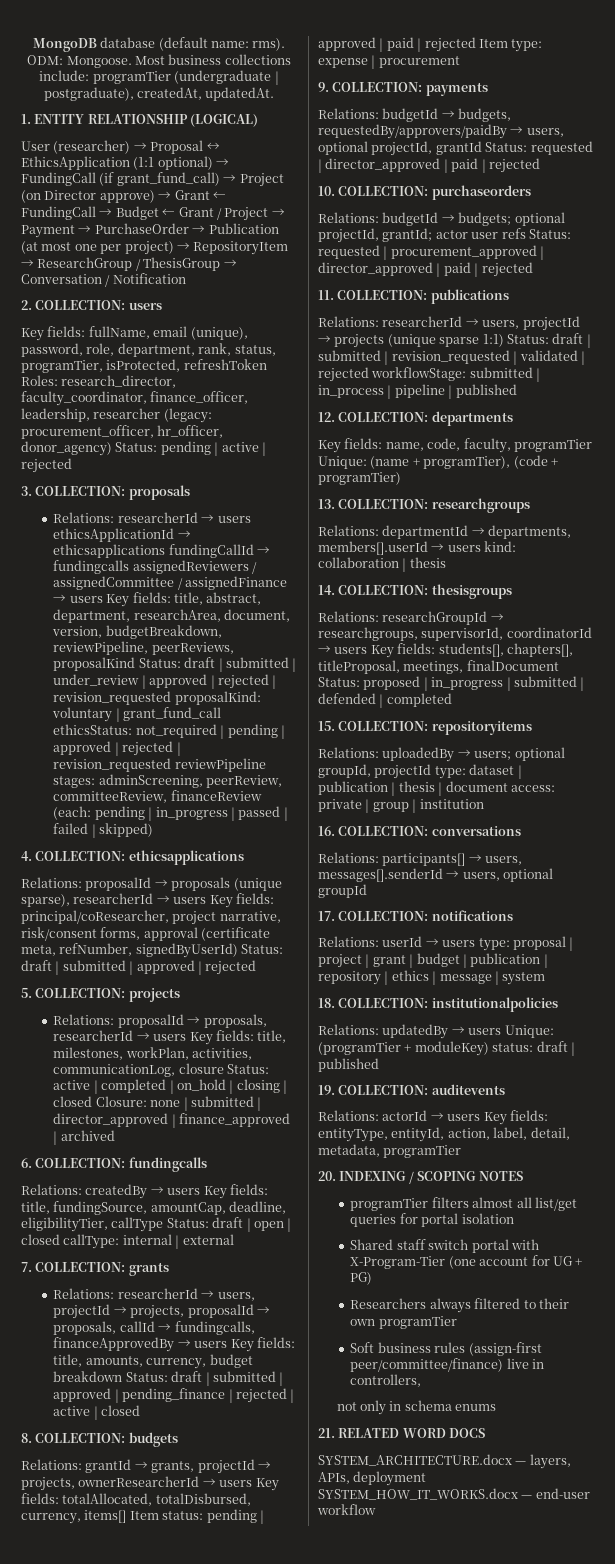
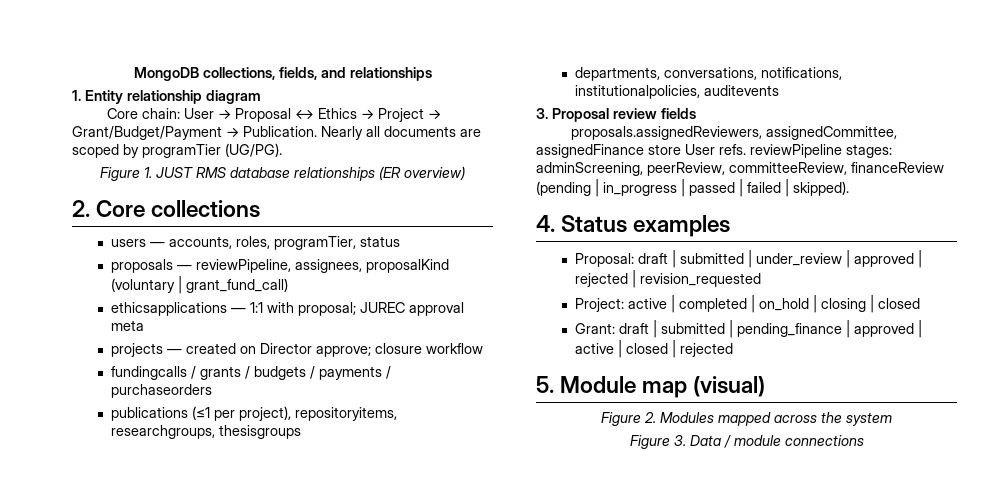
[100,37,286,51] [27,54,291,68] [39,70,279,85] [43,87,275,101] [21,114,259,127] [21,140,220,154] [21,156,230,170] [21,172,284,187] [21,190,226,203] [21,206,285,221] [21,223,279,238] [21,241,289,255] [21,257,237,271] [21,273,186,287] [21,300,162,310] [21,326,248,341] [21,343,276,357] [21,359,267,373] [21,375,177,388] [21,391,249,406] [21,408,212,423] [21,425,224,439] [21,441,266,456] [21,458,72,473] [21,485,190,500] [53,512,251,523] [53,528,191,542] [53,544,271,558] [53,560,258,574] [53,576,288,590] [53,592,262,607] [53,609,291,623] [52,625,222,639] [53,641,234,655] [53,657,181,671] database (default name: rms). ODM: Mongoose. Most business collections include: programTier (undergraduate | postgraduate), createdAt, updatedAt. // 1. ENTITY RELATIONSHIP (LOGICAL) // User (researcher) → Proposal ↔ EthicsApplication (1:1 optional) → FundingCall (if grant_fund_call) → Project (on Director approve) → Grant ← FundingCall → Budget ← Grant / Project → Payment → PurchaseOrder → Publication (at most one per project) → RepositoryItem → ResearchGroup / ThesisGroup → Conversation / Notification // 2. COLLECTION: users // Key fields: fullName, email (unique), password, role, department, rank, status, programTier, isProtected, refreshToken Roles: research_director, faculty_coordinator, finance_officer, leadership, researcher (legacy: procurement_officer, hr_officer, donor_agency) Status: pending | active | rejected // 3. COLLECTION: proposals // Relations: researcherId → users ethicsApplicationId → ethicsapplications fundingCallId → fundingcalls assignedReviewers / assignedCommittee / assignedFinance → users Key fields: title, abstract, department, researchArea, document, version, budgetBreakdown, reviewPipeline, peerReviews, proposalKind Status: -> [202,67,432,81] [72,90,261,104] [107,108,442,122] [72,126,481,140] [72,143,282,158] [100,166,465,181] [72,200,261,218] [110,236,400,250] [110,259,449,273] [110,276,288,294] [110,302,464,316] [110,320,144,331] [110,343,483,357] [110,366,391,380] [110,384,212,398] [110,406,397,421] [110,425,301,439] [574,67,842,81] [574,85,779,99] [536,108,696,122] [571,126,898,140] [536,144,892,158] [536,162,944,176] [536,179,849,197] [536,215,731,237] [574,253,634,267] collections, fields, and relationships // 1. Entity relationship diagram // Core chain: User → Proposal ↔ Ethics → Project → Grant/Budget/Payment → Publication. Nearly all documents are scoped by programTier (UG/PG). // Figure 1. JUST RMS database relationships (ER overview) // 2. Core collections // users — accounts, roles, programTier, status // proposals — reviewPipeline, assignees, proposalKind (voluntary | grant_fund_call) // ethicsapplications — 1:1 with proposal; JUREC approval meta // projects — created on Director approve; closure workflow // fundingcalls / grants / budgets / payments / purchaseorders // publications (≤1 per project), repositoryitems, researchgroups, thesisgroups // departments, conversations, notifications, institutionalpolicies, auditevents // 3. Proposal review fields // proposals.assignedReviewers, assignedCommittee, assignedFinance store User refs. reviewPipeline stages: adminScreening, peerReview, committeeReview, financeReview (pending | in_progress | passed | failed | skipped). // 4. Status examples // Proposal:
[174,691,261,705] [52,707,222,722] [53,724,285,739] [53,741,181,756] [53,758,266,772] [53,774,283,788] [53,790,262,803] [53,806,288,821] [53,823,154,838] [21,850,244,865] [21,877,282,891] [21,893,274,908] [21,910,281,925] [21,927,271,941] [21,943,284,958] [21,960,257,975] [21,988,180,1002] [53,1014,267,1028] [53,1030,287,1045] [53,1047,253,1060] [53,1063,270,1077] proposalKind: voluntary | grant_fund_call ethicsStatus: not_required | pending | approved | rejected | revision_requested reviewPipeline stages: adminScreening, peerReview, committeeReview, financeReview (each: pending | in_progress | passed | failed | skipped) // 4. COLLECTION: ethicsapplications // Relations: proposalId → proposals (unique sparse), researcherId → users Key fields: principal/coResearcher, project narrative, risk/consent forms, approval (certificate meta, refNumber, signedByUserId) Status: draft | submitted | approved | rejected // 5. COLLECTION: projects // Relations: proposalId → proposals, researcherId → users Key fields: title, milestones, workPlan, activities, communicationLog, closure Status: -> [574,298,624,312] // Project:
[95,1096,262,1111] [53,1113,291,1128] [53,1130,115,1145] [21,1157,207,1172] [21,1184,268,1199] [21,1201,287,1215] [21,1217,292,1232] [21,1234,234,1249] [21,1262,169,1276] [53,1288,255,1301] [53,1304,270,1319] [53,1321,255,1335] [53,1337,295,1352] [53,1354,253,1369] [53,1371,284,1386] [53,1388,119,1403] Closure: none | submitted | director_approved | finance_approved | archived // 6. COLLECTION: fundingcalls // Relations: createdBy → users Key fields: title, fundingSource, amountCap, deadline, eligibilityTier, callType Status: draft | open | closed callType: internal | external // 7. COLLECTION: grants // Relations: researcherId → users, projectId → projects, proposalId → proposals, callId → fundingcalls, financeApprovedBy → users Key fields: title, amounts, currency, budget breakdown Status: draft | submitted | approved | -> [574,320,733,338] // Grant: draft | submitted |
[235,1388,287,1403] rejected -> [853,323,914,337] approved
[21,1432,178,1447] [21,1459,271,1474] [21,1476,279,1491] [21,1493,251,1506] [21,1509,264,1524] [318,37,543,52] [318,55,460,69] [318,82,488,96] [318,108,512,122] [318,124,564,139] [318,141,593,156] [318,158,540,173] [318,185,531,200] [318,212,565,226] [318,228,571,243] [318,245,545,260] [318,262,533,277] [318,289,509,304] [318,316,580,331] [318,333,591,348] [318,350,585,365] [318,367,541,382] [318,384,517,399] [318,411,513,426] [318,438,592,453] [318,455,558,469] [318,472,401,485] [318,498,530,513] [318,525,572,539] [318,541,517,555] [318,557,446,572] [318,584,512,599] [318,611,504,625] [318,627,592,641] [318,643,573,658] [318,660,559,674] [318,676,585,691] [318,693,452,708] [318,721,532,735] [318,747,565,762] [318,764,522,779] [318,781,555,796] [318,799,484,813] [318,826,521,836] [318,852,523,866] [318,868,554,882] [318,884,367,898] [318,910,513,921] [318,936,574,951] [318,953,548,968] [318,970,546,985] [318,997,558,1012] [318,1024,554,1039] [318,1041,575,1056] [318,1058,379,1072] [318,1084,505,1095] [318,1110,548,1125] [318,1127,570,1142] [318,1144,462,1158] [318,1171,523,1184] [350,1197,577,1211] [350,1213,514,1227] [350,1239,539,1253] [350,1255,583,1269] [350,1272,373,1285] [350,1298,569,1313] [350,1316,457,1329] [350,1342,542,1356] [350,1358,545,1372] [350,1374,422,1387] [336,1400,497,1415] [318,1428,486,1438] [318,1454,571,1469] [318,1471,427,1486] [318,1488,590,1500] [317,1504,376,1515] // 8. COLLECTION: budgets // Relations: grantId → grants, projectId → projects, ownerResearcherId → users Key fields: totalAllocated, totalDisbursed, currency, items[] Item status: pending | approved | paid | rejected Item type: expense | procurement // 9. COLLECTION: payments // Relations: budgetId → budgets, requestedBy/approvers/paidBy → users, optional projectId, grantId Status: requested | director_approved | paid | rejected // 10. COLLECTION: purchaseorders // Relations: budgetId → budgets; optional projectId, grantId; actor user refs Status: requested | procurement_approved | director_approved | paid | rejected // 11. COLLECTION: publications // Relations: researcherId → users, projectId → projects (unique sparse 1:1) Status: draft | submitted | revision_requested | validated | rejected workflowStage: submitted | in_process | pipeline | published // 12. COLLECTION: departments // Key fields: name, code, faculty, programTier Unique: (name + programTier), (code + programTier) // 13. COLLECTION: researchgroups // Relations: departmentId → departments, members[].userId → users kind: collaboration | thesis // 14. COLLECTION: thesisgroups // Relations: researchGroupId → researchgroups, supervisorId, coordinatorId → users Key fields: students[], chapters[], titleProposal, meetings, finalDocument Status: proposed | in_progress | submitted | defended | completed // 15. COLLECTION: repositoryitems // Relations: uploadedBy → users; optional groupId, projectId type: dataset | publication | thesis | document access: private | group | institution // 16. COLLECTION: conversations // Relations: participants[] → users, messages[].senderId → users, optional groupId // 17. COLLECTION: notifications // Relations: userId → users type: proposal | project | grant | budget | publication | repository | ethics | message | system // 18. COLLECTION: institutionalpolicies // Relations: updatedBy → users Unique: (programTier + moduleKey) status: draft | published // 19. COLLECTION: auditevents // Relations: actorId → users Key fields: entityType, entityId, action, label, detail, metadata, programTier // 20. INDEXING / SCOPING NOTES // programTier filters almost all list/get queries for portal isolation // Shared staff switch portal with X-Program-Tier (one account for UG + PG) // Researchers always filtered to their own programTier // Soft business rules (assign-first peer/committee/finance) live in controllers, // not only in schema enums // 21. RELATED WORD DOCS // SYSTEM_ARCHITECTURE.docx — layers, APIs, deployment SYSTEM_HOW_IT_WORKS.docx — end-user workflow -> [671,340,733,358] [536,376,766,398] [601,412,892,426] [629,435,864,449] | rejected // 5. Module map (visual) // Figure 2. Modules mapped across the system // Figure 3. Data / module connections

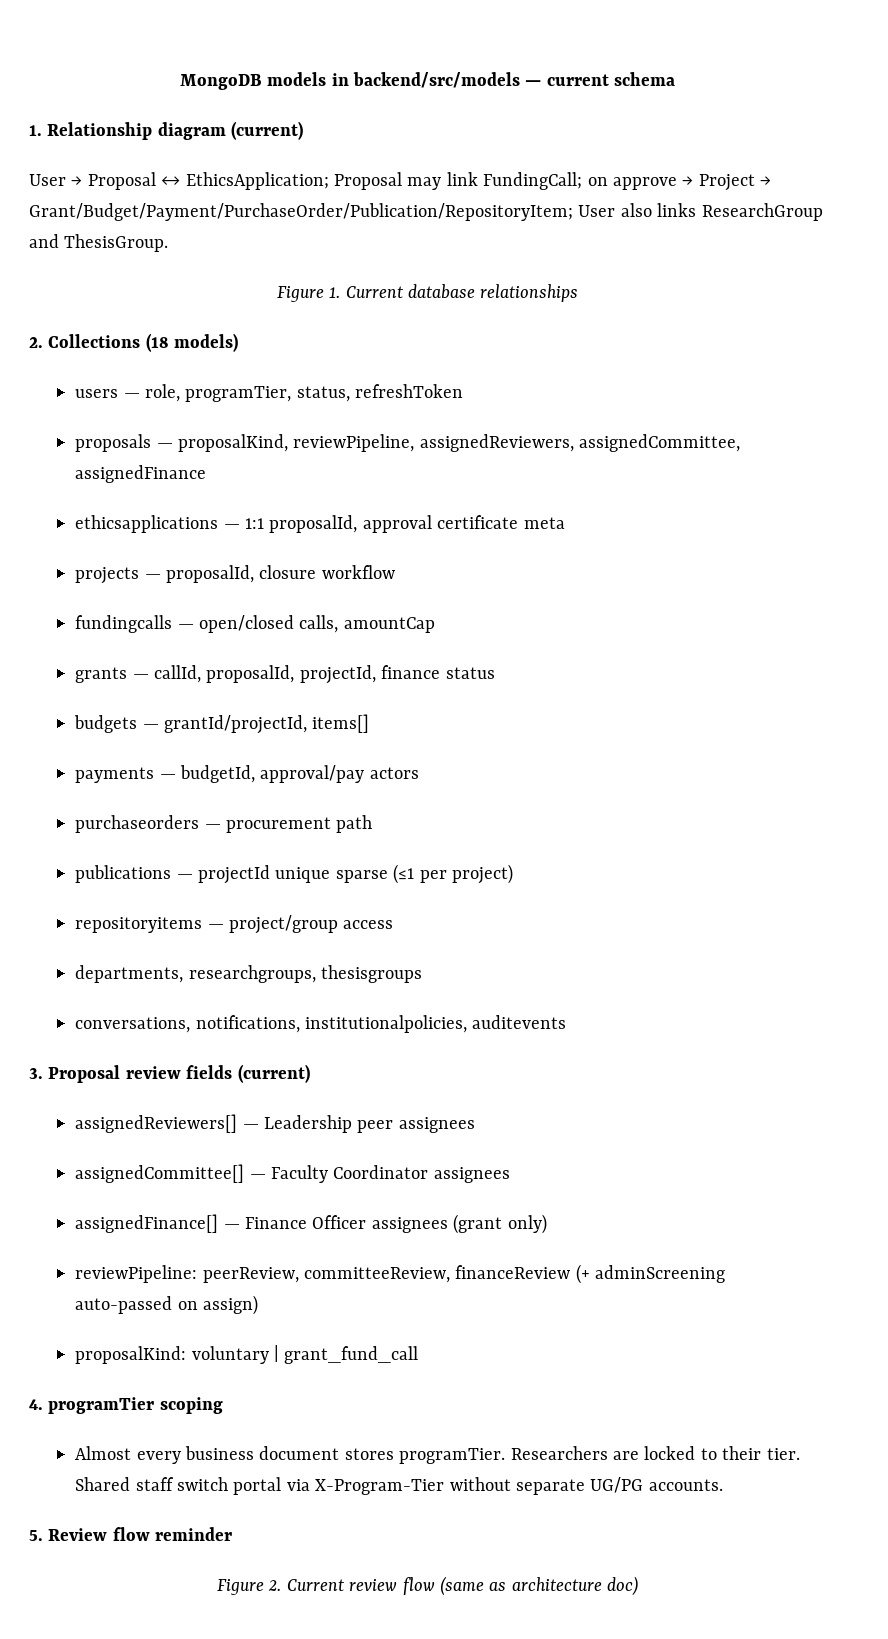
[202,67,432,81] [72,90,202,104] collections, fields, and relationships // 1. Entity relationship -> [267,72,676,88] [29,122,153,140] models in backend/src/models — current schema // 1. Relationship
[107,108,181,119] // Core chain: -> [231,121,304,140] (current) //
[318,108,442,122] [72,126,481,140] [72,143,282,158] Ethics → Project → Grant/Budget/Payment → Publication. Nearly all documents are scoped by programTier (UG/PG). -> [185,172,772,191] [29,203,823,221] [29,234,169,252] EthicsApplication; Proposal may link FundingCall; on approve → Project → Grant/Budget/Payment/PurchaseOrder/Publication/RepositoryItem; User also links ResearchGroup and ThesisGroup.
[156,167,226,178] JUST RMS -> [345,286,403,298] Current
[379,166,465,180] [72,200,261,218] (ER overview) // 2. Core collections -> [29,333,239,352] // 2. Collections (18 models)
[168,236,400,250] [110,259,449,273] [110,276,288,294] accounts, roles, programTier, status // proposals — reviewPipeline, assignees, proposalKind (voluntary | grant_fund_call) -> [145,384,464,402] [75,434,741,452] [75,465,207,483] role, programTier, status, refreshToken // proposals — proposalKind, reviewPipeline, assignedReviewers, assignedCommittee, assignedFinance
[266,302,464,316] with proposal; JUREC approval -> [269,515,519,533] proposalId, approval certificate
[185,343,371,357] created on Director approve; -> [166,565,255,583] proposalId,
[190,366,391,380] [110,384,212,398] [110,406,397,421] / grants / budgets / payments / purchaseorders // publications (≤1 per project), repositoryitems, -> [177,615,435,633] [75,665,495,684] [74,714,370,734] [75,765,419,783] [75,815,373,833] [75,864,514,884] [75,915,394,934] [75,965,184,983] — open/closed calls, amountCap // grants — callId, proposalId, projectId, finance status // budgets — grantId/projectId, items[] // payments — budgetId, approval/pay actors // purchaseorders — procurement path // publications — projectId unique sparse (≤1 per project) // repositoryitems — project/group access // departments,
[574,67,660,81] departments, -> (423, 974) none
[571,126,898,140] [536,144,892,158] [536,162,944,176] [536,179,849,197] [536,215,731,237] [574,250,922,268] [574,270,761,288] [574,295,920,313] [574,320,922,338] [574,340,733,358] [536,376,766,398] [601,412,892,426] [629,435,864,449] // proposals.assignedReviewers, assignedCommittee, assignedFinance store User refs. reviewPipeline stages: adminScreening, peerReview, committeeReview, financeReview (pending | in_progress | passed | failed | skipped). // 4. Status examples // Proposal: draft | submitted | under_review | approved | rejected | revision_requested // Project: active | completed | on_hold | closing | closed // Grant: draft | submitted | pending_finance | approved | active | closed | rejected // 5. Module map (visual) // Figure 2. Modules mapped across the system // Figure 3. Data / module connections -> [237,1064,310,1083] [75,1114,475,1133] [75,1164,510,1183] [75,1214,547,1234] [75,1264,726,1284] [75,1295,259,1315] [75,1345,419,1364] [29,1397,223,1414] [75,1446,800,1464] [75,1477,723,1495] [29,1527,233,1541] [216,1576,639,1596] (current) // assignedReviewers[] — Leadership peer assignees // assignedCommittee[] — Faculty Coordinator assignees // assignedFinance[] — Finance Officer assignees (grant only) // reviewPipeline: peerReview, committeeReview, financeReview (+ adminScreening auto-passed on assign) // proposalKind: voluntary | grant_fund_call // 4. programTier scoping // Almost every business document stores programTier. Researchers are locked to their tier. Shared staff switch portal via X-Program-Tier without separate UG/PG accounts. // 5. Review flow reminder // Figure 2. Current review flow (same as architecture doc)

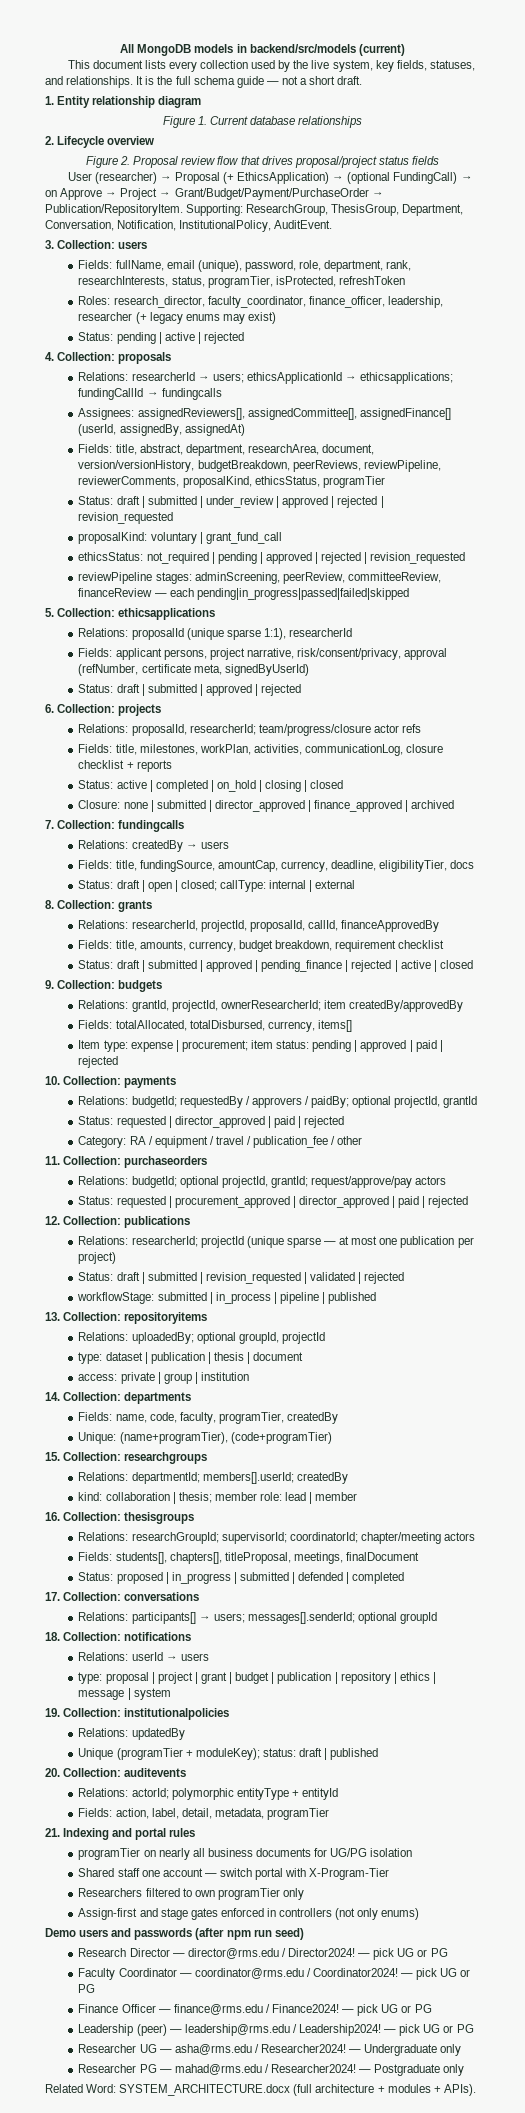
(179, 82) none -> [120,44,135,53] All
[525,72,676,86] [29,122,153,140] — current schema // 1. Relationship -> [358,44,405,56] [67,60,475,72] [45,76,363,88] [45,96,156,108] (current) // This document lists every collection used by the live system, key fields, statuses, and relationships. It is the full schema guide — not a short draft. // 1. Entity relationship
[231,121,304,140] [29,172,772,191] [29,203,823,221] [29,234,169,252] (current) // User → Proposal ↔ EthicsApplication; Proposal may link FundingCall; on approve → Project → Grant/Budget/Payment/PurchaseOrder/Publication/RepositoryItem; User also links ResearchGroup and ThesisGroup. -> (202, 102) none
[48,333,239,352] [75,384,464,402] [75,434,741,452] [75,465,207,483] [75,515,565,533] [75,565,395,584] [75,615,435,633] [75,665,495,684] [74,714,370,734] [75,765,419,783] [75,815,373,833] [75,864,514,884] [75,915,394,934] [75,965,423,983] [75,1015,567,1033] [29,1064,310,1083] [75,1114,475,1133] [75,1164,510,1183] [75,1214,547,1234] [75,1264,726,1284] [75,1295,259,1315] [75,1345,419,1364] [29,1397,223,1414] [75,1446,800,1464] [75,1477,174,1491] Collections (18 models) // users — role, programTier, status, refreshToken // proposals — proposalKind, reviewPipeline, assignedReviewers, assignedCommittee, assignedFinance // ethicsapplications — 1:1 proposalId, approval certificate meta // projects — proposalId, closure workflow // fundingcalls — open/closed calls, amountCap // grants — callId, proposalId, projectId, finance status // budgets — grantId/projectId, items[] // payments — budgetId, approval/pay actors // purchaseorders — procurement path // publications — projectId unique sparse (≤1 per project) // repositoryitems — project/group access // departments, researchgroups, thesisgroups // conversations, notifications, institutionalpolicies, auditevents // 3. Proposal review fields (current) // assignedReviewers[] — Leadership peer assignees // assignedCommittee[] — Faculty Coordinator assignees // assignedFinance[] — Finance Officer assignees (grant only) // reviewPipeline: peerReview, committeeReview, financeReview (+ adminScreening auto-passed on assign) // proposalKind: voluntary | grant_fund_call // 4. programTier scoping // Almost every business document stores programTier. Researchers are locked to their tier. Shared staff -> [57,136,155,148] [86,156,439,168] [67,172,473,184] [45,188,384,200] [45,204,464,216] [45,220,333,232] [45,240,148,249] [78,260,412,272] [78,276,405,288] [78,296,443,308] [78,312,276,324] [78,332,244,344] [45,352,172,364] [78,372,454,384] [78,388,222,400] [78,408,451,420] [78,424,245,436] [78,444,374,456] [78,460,441,472] [78,476,385,488] [78,496,384,508] [78,512,174,524] [78,532,282,544] [78,552,466,564] [78,572,441,584] [78,588,409,600] [45,608,216,620] [78,628,352,640] [78,648,448,660] [78,664,309,676] [78,684,302,696] [45,704,162,716] [78,724,421,736] [78,744,444,756] [78,760,172,772] [78,780,344,792] [78,800,455,812] [45,820,185,832] [78,840,229,852] [78,860,475,872] [78,880,356,892] [45,900,153,912] [78,920,439,932] [78,940,445,952] [78,960,473,972] [45,980,163,992] [78,1000,463,1012] [78,1020,352,1032] [78,1040,443,1052] [78,1056,119,1068] [45,1076,177,1088] [78,1096,478,1108] [78,1116,345,1128] [78,1136,363,1148] [45,1156,208,1168] [78,1176,447,1188] [78,1196,469,1208] [45,1216,191,1228] [78,1236,474,1248] [78,1252,117,1264] [78,1272,405,1284] [77,1292,377,1304] [45,1312,208,1324] [78,1332,325,1344] [78,1352,304,1364] [78,1372,249,1384] [45,1392,192,1404] [78,1412,338,1424] [78,1432,332,1444] [45,1452,208,1464] [78,1472,348,1484] [78,1492,358,1504] [45,1512,195,1524] [78,1532,475,1544] [78,1552,419,1564] [78,1572,405,1584] [45,1592,200,1601] [78,1612,438,1624] [45,1632,192,1641] [78,1652,209,1661] [78,1672,436,1684] [78,1688,171,1700] [45,1708,230,1720] [78,1728,185,1740] [78,1748,379,1760] [45,1768,187,1777] [78,1788,338,1800] [78,1808,329,1820] [45,1828,196,1840] [78,1848,413,1860] [78,1868,217,1877] Lifecycle overview // Figure 2. Proposal review flow that drives proposal/project status fields // User (researcher) → Proposal (+ EthicsApplication) → (optional FundingCall) → on Approve → Project → Grant/Budget/Payment/PurchaseOrder → Publication/RepositoryItem. Supporting: ResearchGroup, ThesisGroup, Department, Conversation, Notification, InstitutionalPolicy, AuditEvent. // 3. Collection: users // Fields: fullName, email (unique), password, role, department, rank, researchInterests, status, programTier, isProtected, refreshToken // Roles: research_director, faculty_coordinator, finance_officer, leadership, researcher (+ legacy enums may exist) // Status: pending | active | rejected // 4. Collection: proposals // Relations: researcherId → users; ethicsApplicationId → ethicsapplications; fundingCallId → fundingcalls // Assignees: assignedReviewers[], assignedCommittee[], assignedFinance[] (userId, assignedBy, assignedAt) // Fields: title, abstract, department, researchArea, document, version/versionHistory, budgetBreakdown, peerReviews, reviewPipeline, reviewerComments, proposalKind, ethicsStatus, programTier // Status: draft | submitted | under_review | approved | rejected | revision_requested // proposalKind: voluntary | grant_fund_call // ethicsStatus: not_required | pending | approved | rejected | revision_requested // reviewPipeline stages: adminScreening, peerReview, committeeReview, financeReview — each pending|in_progress|passed|failed|skipped // 5. Collection: ethicsapplications // Relations: proposalId (unique sparse 1:1), researcherId // Fields: applicant persons, project narrative, risk/consent/privacy, approval (refNumber, certificate meta, signedByUserId) // Status: draft | submitted | approved | rejected // 6. Collection: projects // Relations: proposalId, researcherId; team/progress/closure actor refs // Fields: title, milestones, workPlan, activities, communicationLog, closure checklist + reports // Status: active | completed | on_hold | closing | closed // Closure: none | submitted | director_approved | finance_approved | archived // 7. Collection: fundingcalls // Relations: createdBy → users // Fields: title, fundingSource, amountCap, currency, deadline, eligibilityTier, docs // Status: draft | open | closed; callType: internal | external // 8. Collection: grants // Relations: researcherId, projectId, proposalId, callId, financeApprovedBy // Fields: title, amounts, currency, budget breakdown, requirement checklist // Status: draft | submitted | approved | pending_finance | rejected | active | closed // 9. Collection: budgets // Relations: grantId, projectId, ownerResearcherId; item createdBy/approvedBy // Fields: totalAllocated, totalDisbursed, currency, items[] // Item type: expense | procurement; item status: pending | approved | paid | rejected // 10. Collection: payments // Relations: budgetId; requestedBy / approvers / paidBy; optional projectId, grantId // Status: requested | director_approved | paid | rejected // Category: RA / equipment / travel / publication_fee / other // 11. Collection: purchaseorders // Relations: budgetId; optional projectId, grantId; request/approve/pay actors // Status: requested | procurement_approved | director_approved | paid | rejected // 12. Collection: publications // Relations: researcherId; projectId (unique sparse — at most one publication per project) // Status: draft | submitted | revision_requested | validated | rejected // workflowStage: submitted | in_process | pipeline | published // 13. Collection: repositoryitems // Relations: uploadedBy; optional groupId, projectId // type: dataset | publication | thesis | document // access: private | group | institution // 14. Collection: departments // Fields: name, code, faculty, programTier, createdBy // Unique: (name+programTier), (code+programTier) // 15. Collection: researchgroups // Relations: departmentId; members[].userId; createdBy // kind: collaboration | thesis; member role: lead | member // 16. Collection: thesisgroups // Relations: researchGroupId; supervisorId; coordinatorId; chapter/meeting actors // Fields: students[], chapters[], titleProposal, meetings, finalDocument // Status: proposed | in_progress | submitted | defended | completed // 17. Collection: conversations // Relations: participants[] → users; messages[].senderId; optional groupId // 18. Collection: notifications // Relations: userId → users // type: proposal | project | grant | budget | publication | repository | ethics | message | system // 19. Collection: institutionalpolicies // Relations: updatedBy // Unique (programTier + moduleKey); status: draft | published // 20. Collection: auditevents // Relations: actorId; polymorphic entityType + entityId // Fields: action, label, detail, metadata, programTier // 21. Indexing and portal rules // programTier on nearly all business documents for UG/PG isolation // Shared staff one account —
[286,1479,310,1491] via -> [285,1868,307,1877] with
[449,1477,723,1495] [29,1527,233,1541] [216,1576,639,1596] without separate UG/PG accounts. // 5. Review flow reminder // Figure 2. Current review flow (same as architecture doc) -> [78,1888,304,1900] [78,1908,420,1920] [45,1928,304,1940] [78,1948,448,1960] [78,1968,471,1980] [78,1984,96,1993] [78,2004,432,2016] [78,2024,474,2036] [78,2044,462,2056] [78,2064,465,2076] [45,2084,476,2096] // Researchers filtered to own programTier only // Assign-first and stage gates enforced in controllers (not only enums) // Demo users and passwords (after npm run seed) // Research Director — director@rms.edu / Director2024! — pick UG or PG // Faculty Coordinator — coordinator@rms.edu / Coordinator2024! — pick UG or PG // Finance Officer — finance@rms.edu / Finance2024! — pick UG or PG // Leadership (peer) — leadership@rms.edu / Leadership2024! — pick UG or PG // Researcher UG — asha@rms.edu / Researcher2024! — Undergraduate only // Researcher PG — mahad@rms.edu / Researcher2024! — Postgraduate only // Related Word: SYSTEM_ARCHITECTURE.docx (full architecture + modules + APIs).

